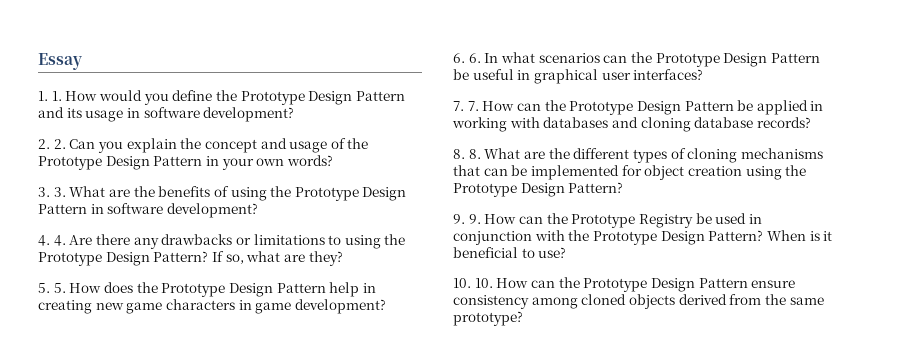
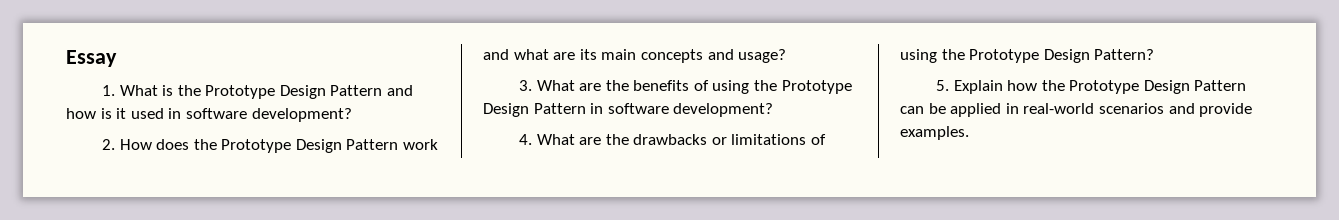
[51,90,213,105] 1. How would you define -> [119,85,174,96] What is
[66,108,124,122] its usage -> [66,108,164,119] how is it used
[53,138,369,153] [38,155,333,170] [38,187,66,197] 2. Can you explain the concept and usage of the Prototype Design Pattern in your own words? // 3. 3. -> [119,139,439,153] [483,49,787,63] [518,80,532,91] How does the Prototype Design Pattern work and what are its main concepts and usage? // 3.
[53,234,406,249] [38,251,343,266] [38,282,376,297] [38,299,386,314] [453,52,820,67] [453,69,704,84] [453,100,824,115] [452,117,811,132] [453,148,823,163] [453,165,742,180] 4. Are there any drawbacks or limitations to using the Prototype Design Pattern? If so, what are they? // 5. 5. How does the Prototype Design Pattern help in creating new game characters in game development? // 6. 6. In what scenarios can the Prototype Design Pattern be useful in graphical user interfaces? // 7. 7. How can the Prototype Design Pattern be applied in working with databases and cloning database records? // 8. 8. What are the different types of cloning mechanisms that can be implemented for object creation -> [536,134,827,145] What are the drawbacks or limitations of
[453,213,762,228] [453,230,833,245] [453,247,567,258] [453,277,796,292] [453,294,824,309] [453,311,523,326] 9. 9. How can the Prototype Registry be used in conjunction with the Prototype Design Pattern? When is it beneficial to use? // 10. 10. How can the Prototype Design Pattern ensure consistency among cloned objects derived from the same prototype? -> [935,80,1247,94] [900,103,1253,117] [900,126,969,140] 5. Explain how the Prototype Design Pattern can be applied in real-world scenarios and provide examples.

